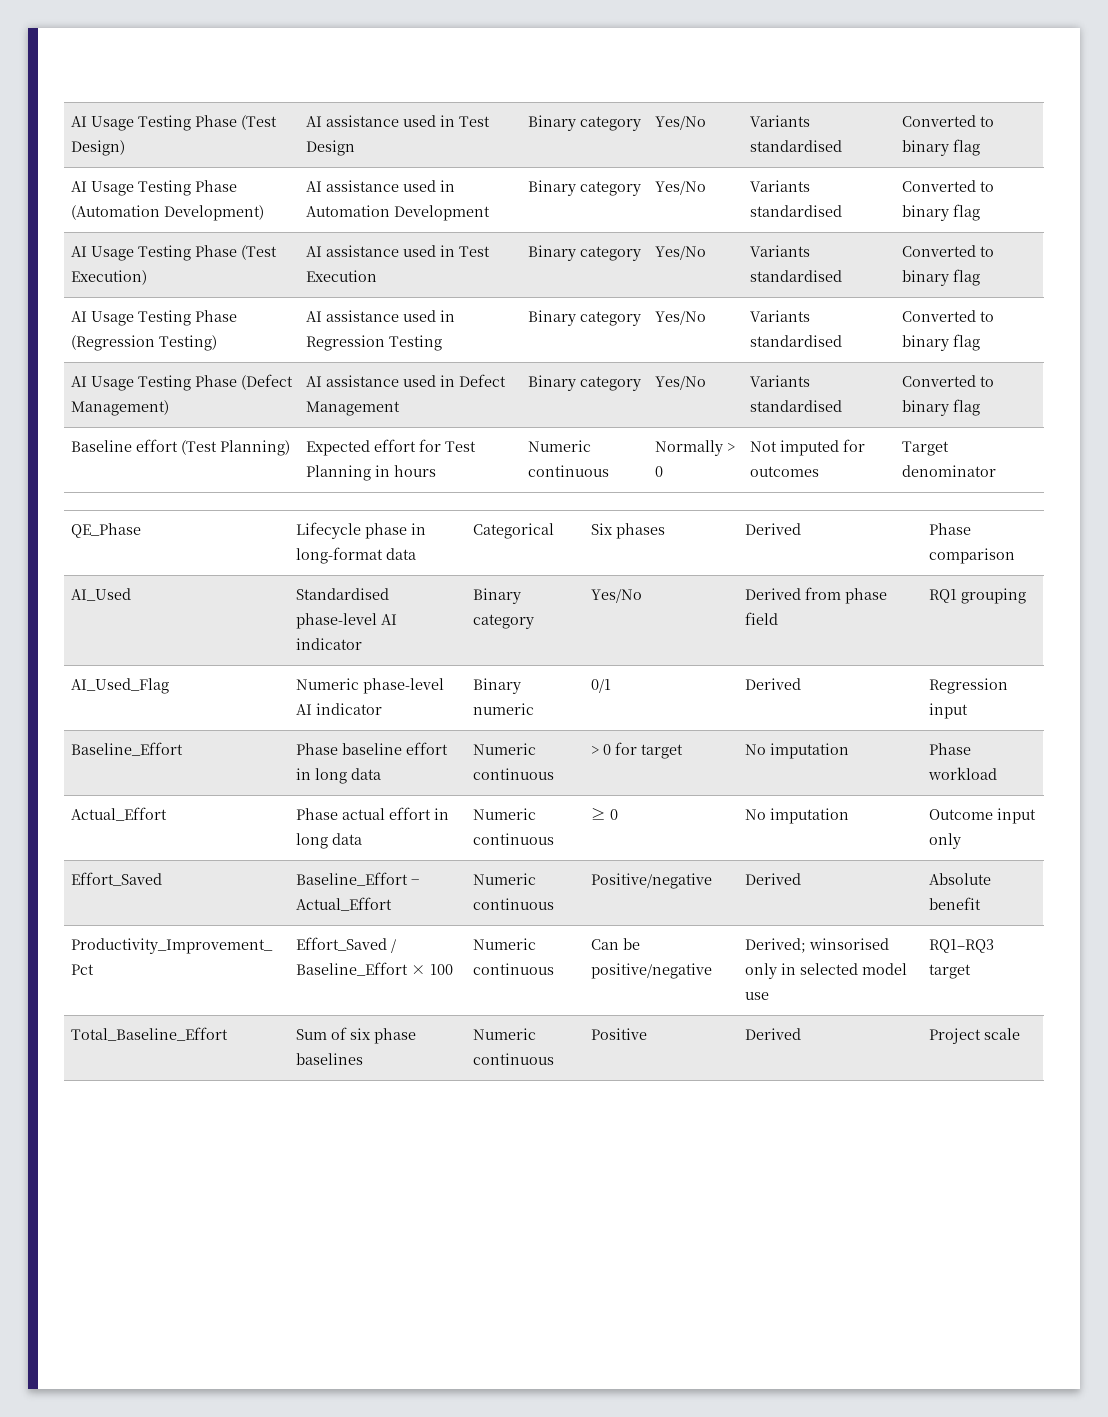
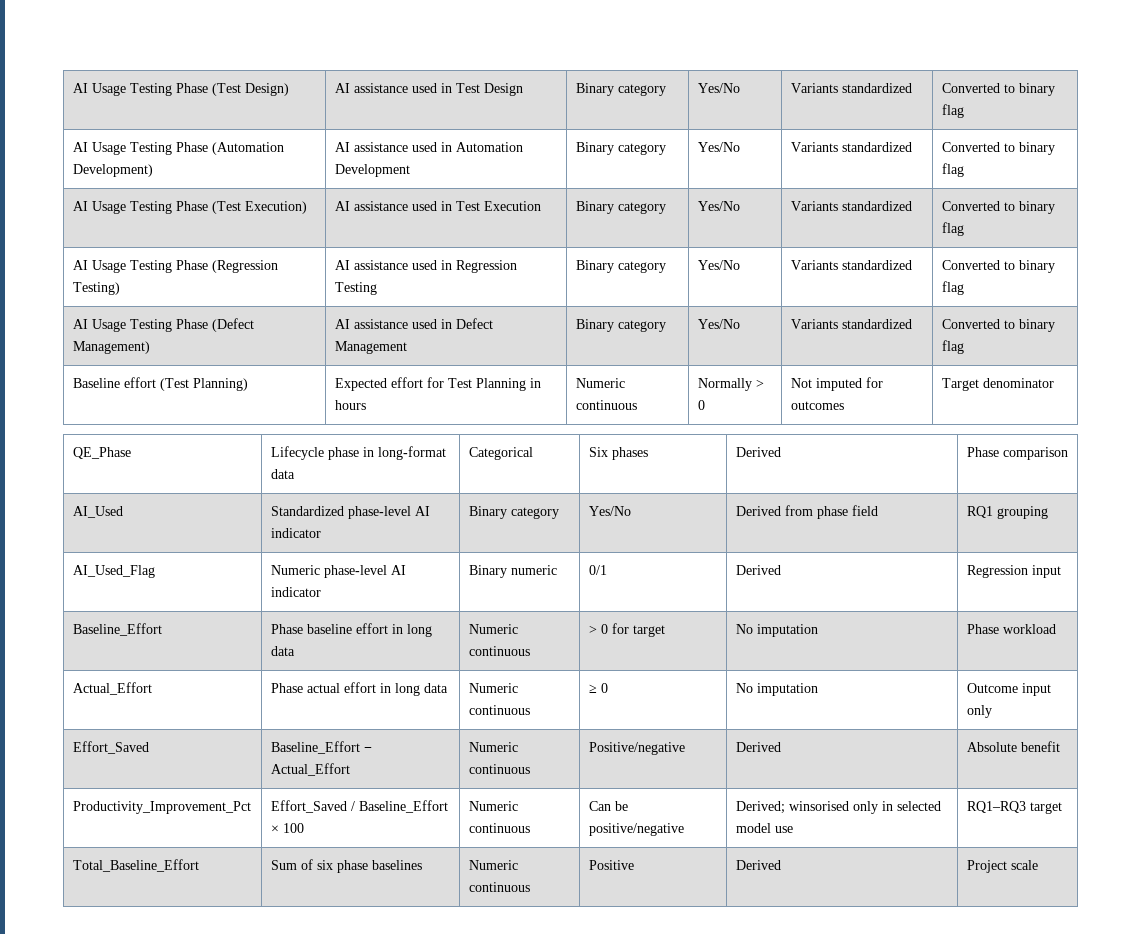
[750,140,843,152] standardised -> [841,83,912,93] standardized
[750,205,843,217] standardised -> [841,142,912,152] standardized
[750,270,843,282] standardised -> [841,201,912,211] standardized
[750,335,843,347] standardised -> [841,260,912,270] standardized
[750,400,843,412] standardised -> [841,319,912,329] standardized
[296,588,390,600] Standardised -> [270,506,344,516] Standardized

